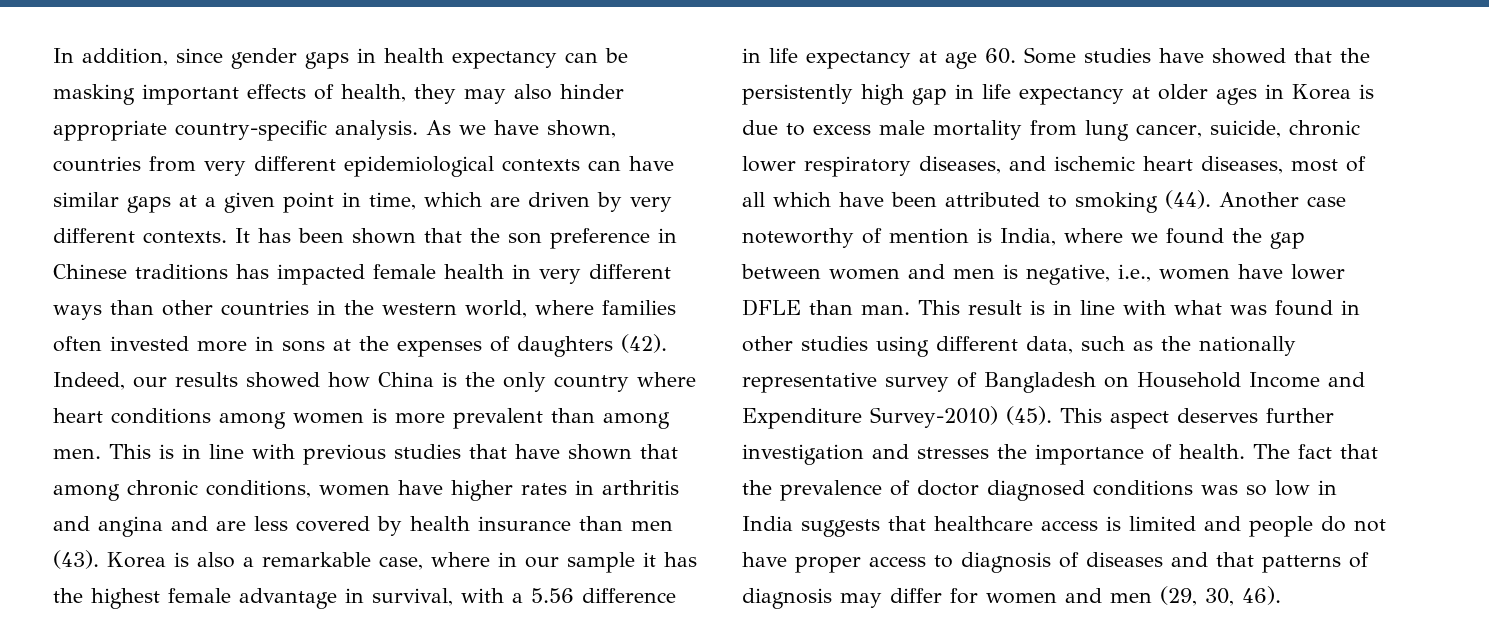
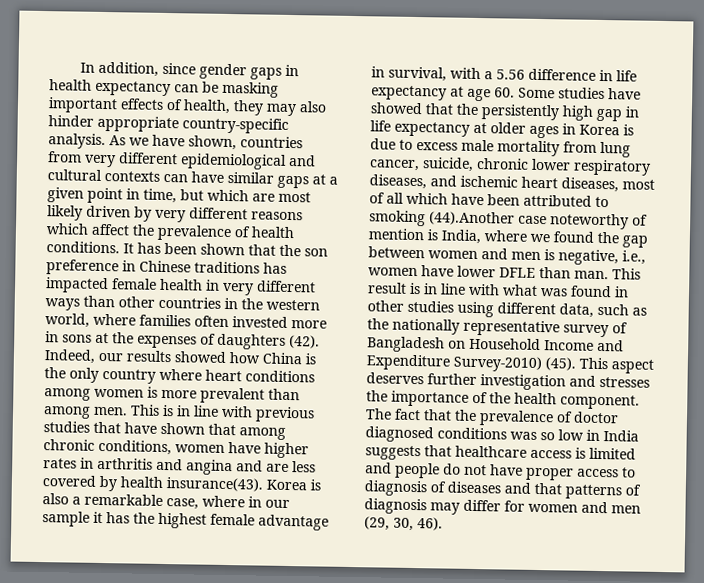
(494, 166) none -> [289,154,316,167] [47,169,102,181] and cultural
(416, 201) none -> [180,189,204,201] but
(520, 202) none -> [278,191,311,203] [47,205,83,221] most likely
[143,231,227,244] contexts. -> [251,211,303,221] [46,223,295,242] [46,241,120,254] reasons which affect the prevalence of health conditions.
[478,516,673,531] [53,550,99,569] insurance than men (43). -> [166,477,263,492] insurance(43).
[1165,190,1299,209] (44). Another -> [429,211,515,226] (44).Another
[1179,444,1245,459] health. -> [489,392,640,410] the health component.

